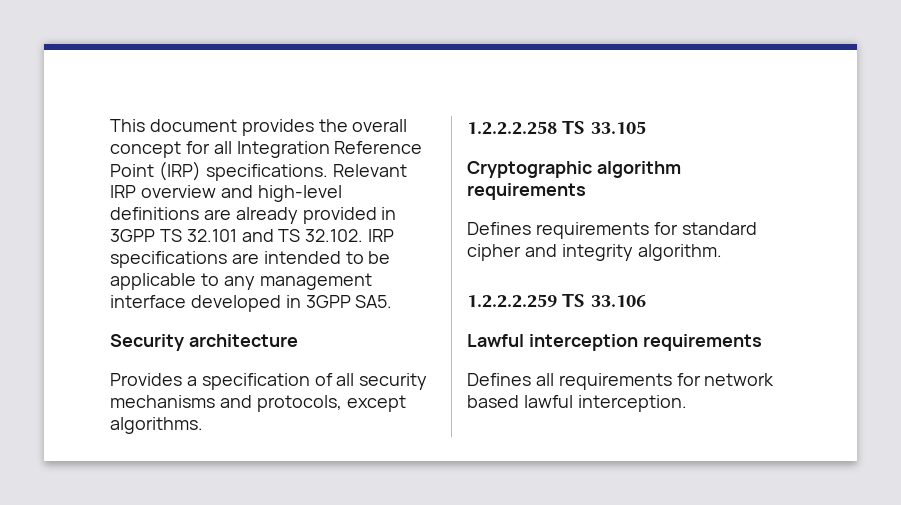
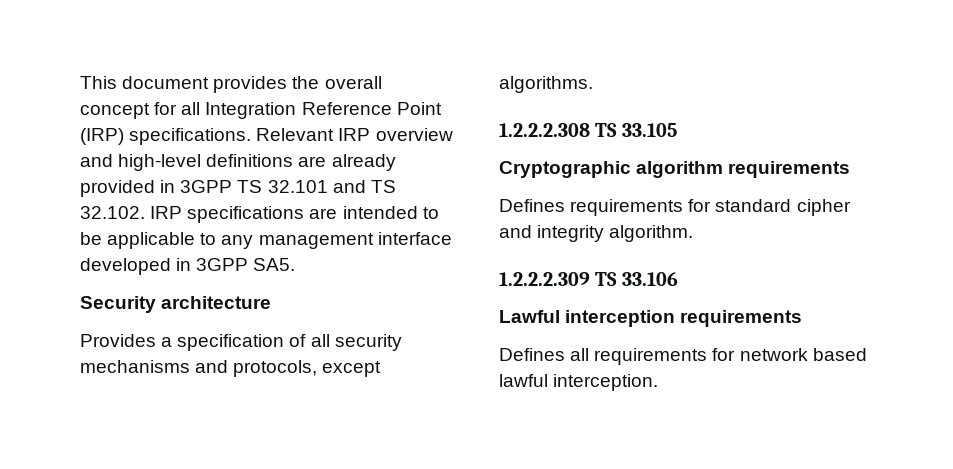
[467,121,557,135] 1.2.2.2.258 -> [499,123,590,137] 1.2.2.2.308
[467,294,557,308] 1.2.2.2.259 -> [499,272,590,286] 1.2.2.2.309

